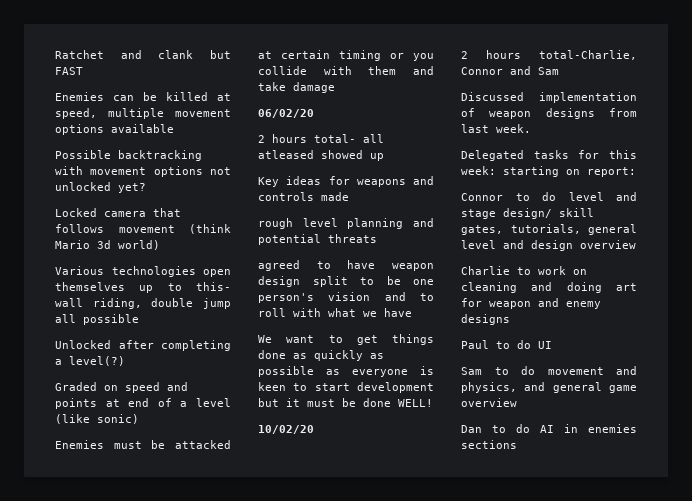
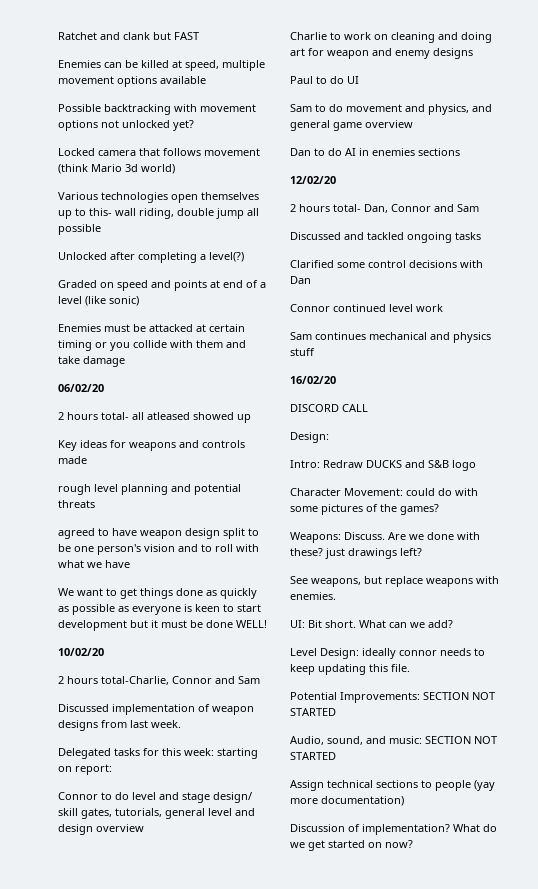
(517, 444) none -> [290,176,336,184] [290,204,479,213] [290,232,481,243] [290,260,483,268] [290,276,311,284] [290,304,443,312] [290,332,491,343] [290,348,315,356] [290,376,336,384] [290,404,368,412] [290,432,329,443] [290,460,476,471] [290,488,478,496] [290,504,439,515] [290,532,480,543] [290,548,422,559] [290,576,499,587] [290,592,336,600] [290,620,453,628] [290,648,485,659] [290,664,410,675] [290,692,495,703] [290,708,336,716] [290,736,497,745] [290,752,336,760] [290,780,495,791] [290,796,404,806] [290,824,497,835] [290,840,413,851] // 12/02/20 // 2 hours total- Dan, Connor and Sam // Discussed and tackled ongoing tasks // Clarified some control decisions with Dan // Connor continued level work // Sam continues mechanical and physics stuff // 16/02/20 // DISCORD CALL // Design: // Intro: Redraw DUCKS and S&B logo // Character Movement: could do with some pictures of the games? // Weapons: Discuss. Are we done with these? just drawings left? // See weapons, but replace weapons with enemies. // UI: Bit short. What can we add? // Level Design: ideally connor needs to keep updating this file. // Potential Improvements: SECTION NOT STARTED // Audio, sound, and music: SECTION NOT STARTED // Assign technical sections to people (yay more documentation) // Discussion of implementation? What do we get started on now?

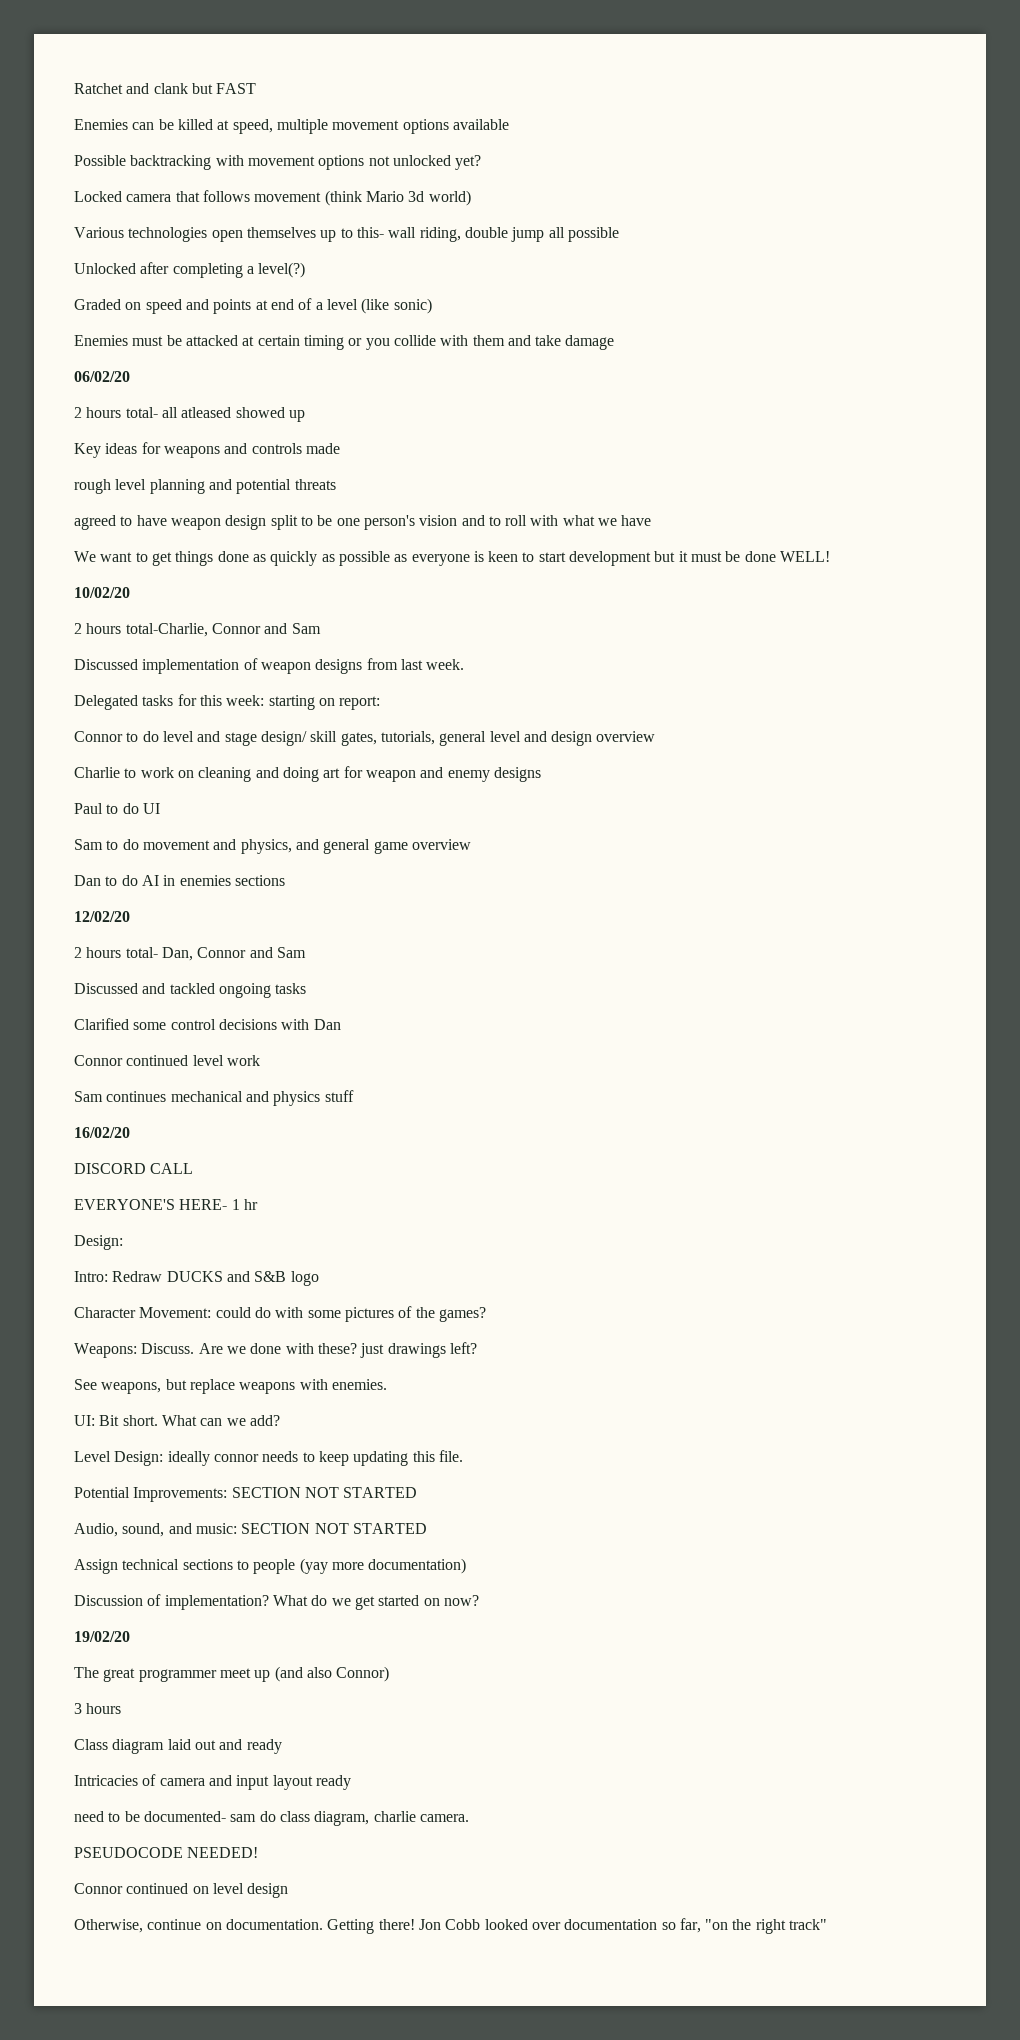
(368, 408) none -> [74,1199,258,1210] // EVERYONE'S HERE- 1 hr
(413, 844) none -> [74,1631,130,1642] [74,1666,390,1682] [74,1703,122,1714] [74,1739,282,1754] [74,1774,351,1790] [74,1811,469,1826] [74,1847,259,1858] [74,1883,289,1898] [74,1918,828,1934] // 19/02/20 // The great programmer meet up (and also Connor) // 3 hours // Class diagram laid out and ready // Intricacies of camera and input layout ready // need to be documented- sam do class diagram, charlie camera. // PSEUDOCODE NEEDED! // Connor continued on level design // Otherwise, continue on documentation. Getting there! Jon Cobb looked over documentation so far, "on the right track"

